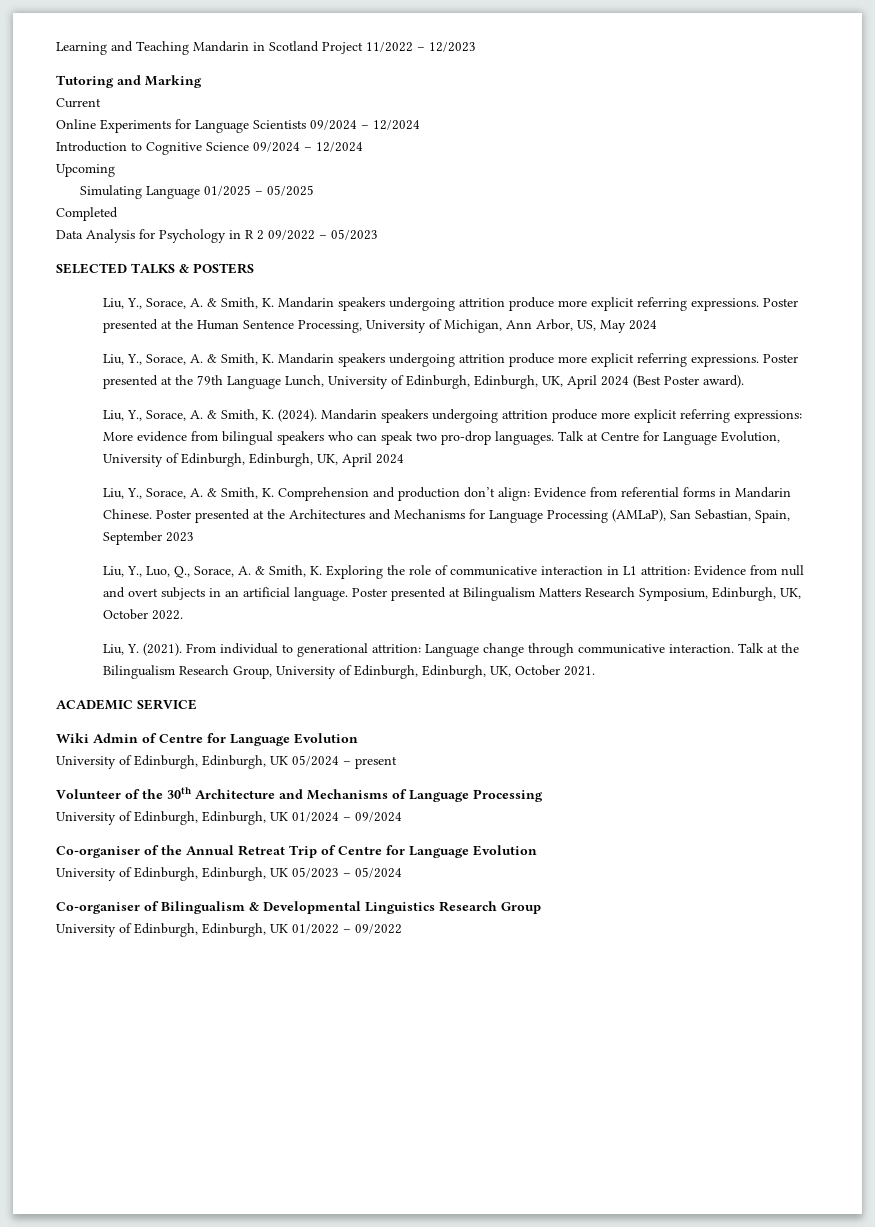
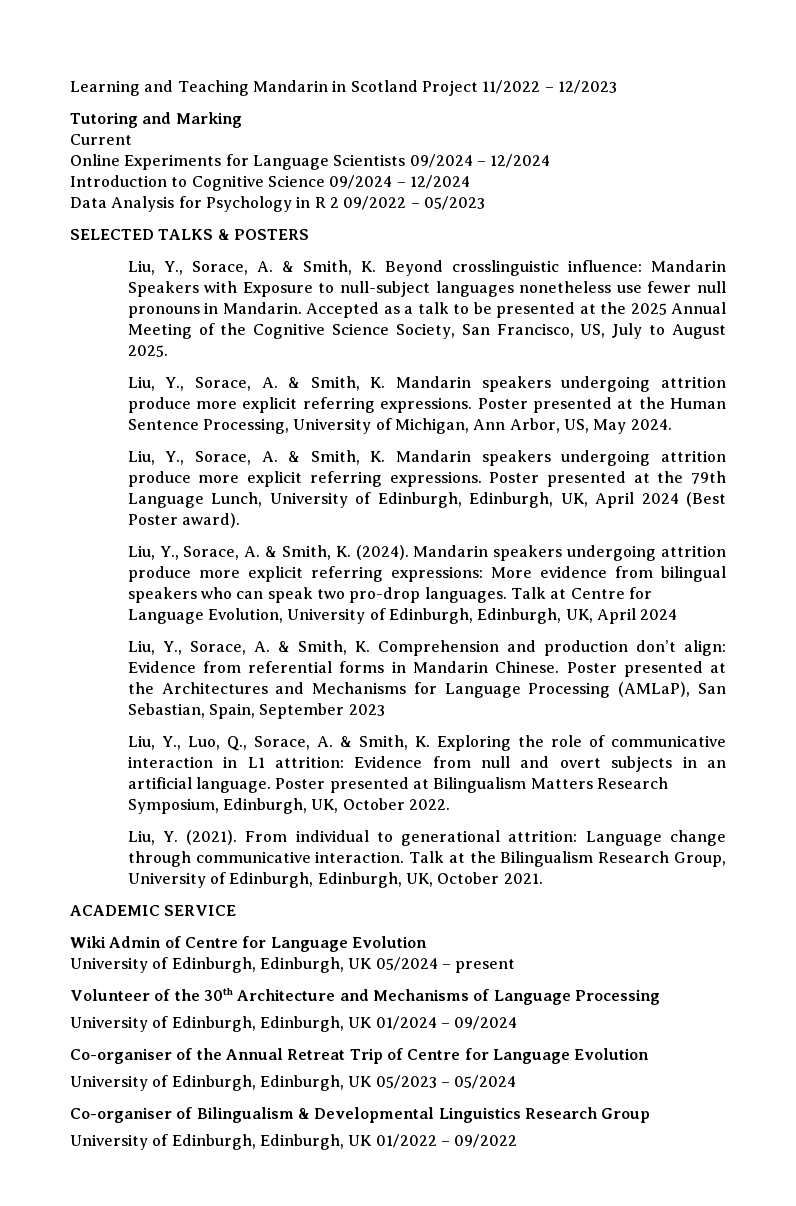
[56,164,115,177] [79,185,314,199] [56,207,118,221] // Upcoming // Simulating Language 01/2025 – 05/2025 // Completed -> (470, 182) none
(254, 268) none -> [127,260,727,276] [127,281,727,297] [127,302,727,318] [127,323,726,339] [127,345,168,357] // Liu, Y., Sorace, A. & Smith, K. Beyond crosslinguistic influence: Mandarin Speakers with Exposure to null-subject languages nonetheless use fewer null pronouns in Mandarin. Accepted as a talk to be presented at the 2025 Annual Meeting of the Cognitive Science Society, San Francisco, US, July to August 2025.
[629,320,658,330] 2024 -> [630,419,672,430] 2024.

